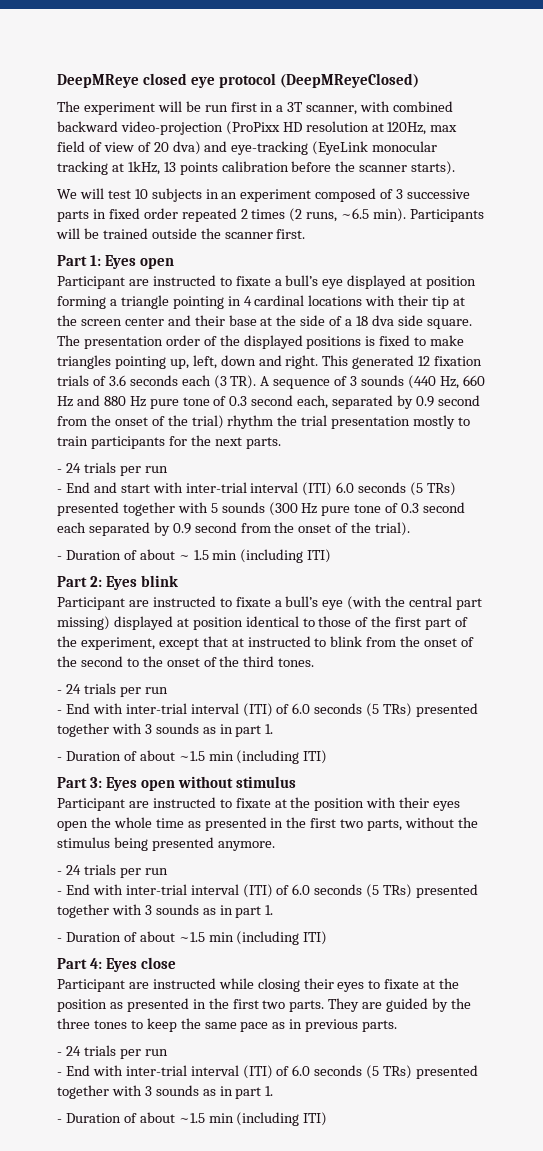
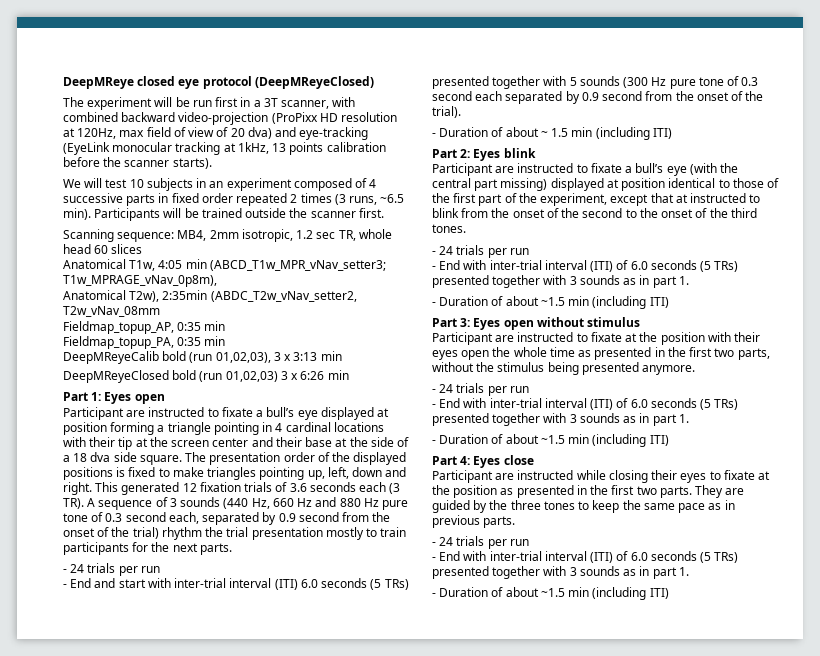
[396,189,404,199] 3 -> [369,179,377,188] 4
[289,208,303,222] (2 -> [334,194,346,205] (3
(306, 234) none -> [63,229,392,242] [63,244,143,254] [63,259,386,271] [63,275,217,287] [63,290,357,302] [63,306,160,317] [63,321,226,334] [63,336,226,349] [63,351,342,364] [63,370,349,383] // Scanning sequence: MB4, 2mm isotropic, 1.2 sec TR, whole head 60 slices // Anatomical T1w, 4:05 min (ABCD_T1w_MPR_vNav_setter3; T1w_MPRAGE_vNav_0p8m), // Anatomical T2w), 2:35min (ABDC_T2w_vNav_setter2, T2w_vNav_08mm // Fieldmap_topup_AP, 0:35 min // Fieldmap_topup_PA, 0:35 min // DeepMReyeCalib bold (run 01,02,03), 3 x 3:13 min // DeepMReyeClosed bold (run 01,02,03) 3 x 6:26 min

